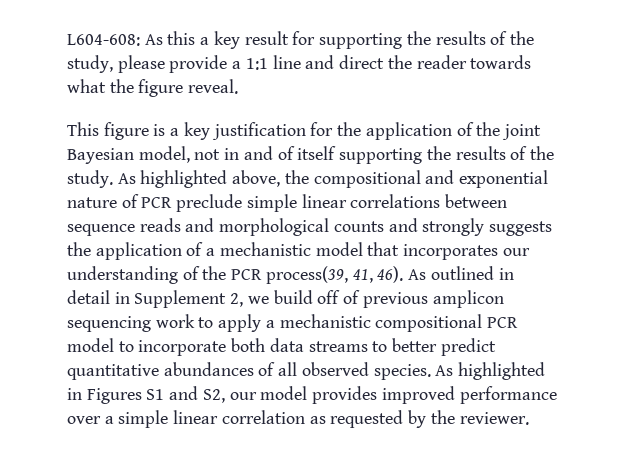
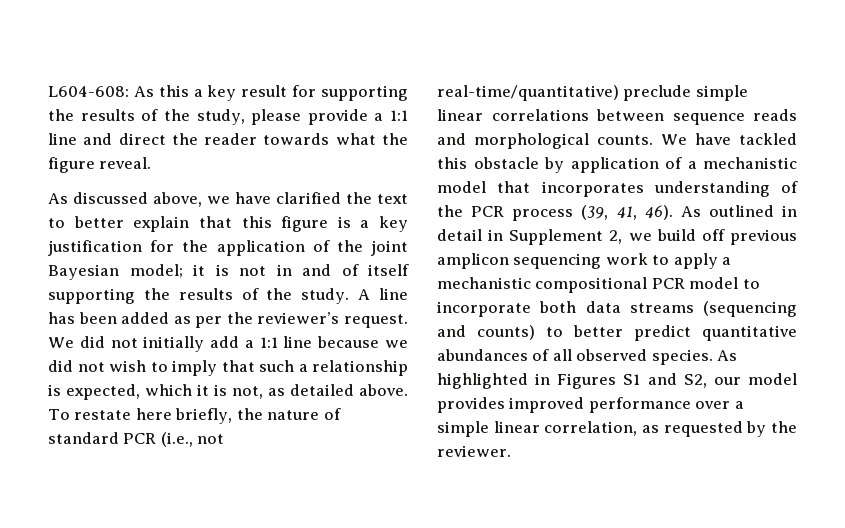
[67,122,99,136] This -> [48,192,408,207] [48,216,272,232] As discussed above, we have clarified the text to better explain that this
[138,146,190,163] model, -> [129,264,229,278] model; it is
[117,170,549,188] [67,194,173,208] As highlighted above, the compositional and exponential nature of PCR -> [358,288,408,300] [48,312,408,328] [48,336,408,352] [48,360,408,376] [48,384,408,400] [48,408,341,424] [48,432,225,447] [437,85,619,101] A line has been added as per the reviewer’s request. We did not initially add a 1:1 line because we did not wish to imply that such a relationship is expected, which it is not, as detailed above. To restate here briefly, the nature of standard PCR (i.e., not real-time/quantitative)
[333,218,553,236] [67,242,91,256] counts and strongly suggests the -> [597,133,797,145] [437,157,564,173] counts. We have tackled this obstacle by
[502,248,530,256] our -> (644, 189) none
[265,266,348,284] process(39, -> [512,205,609,221] process (39,
[343,290,361,304] of -> (725, 235) none
(368, 346) none -> [703,301,797,317] [437,325,535,340] (sequencing and counts)
[221,410,305,424] correlation -> [544,421,638,436] correlation,

